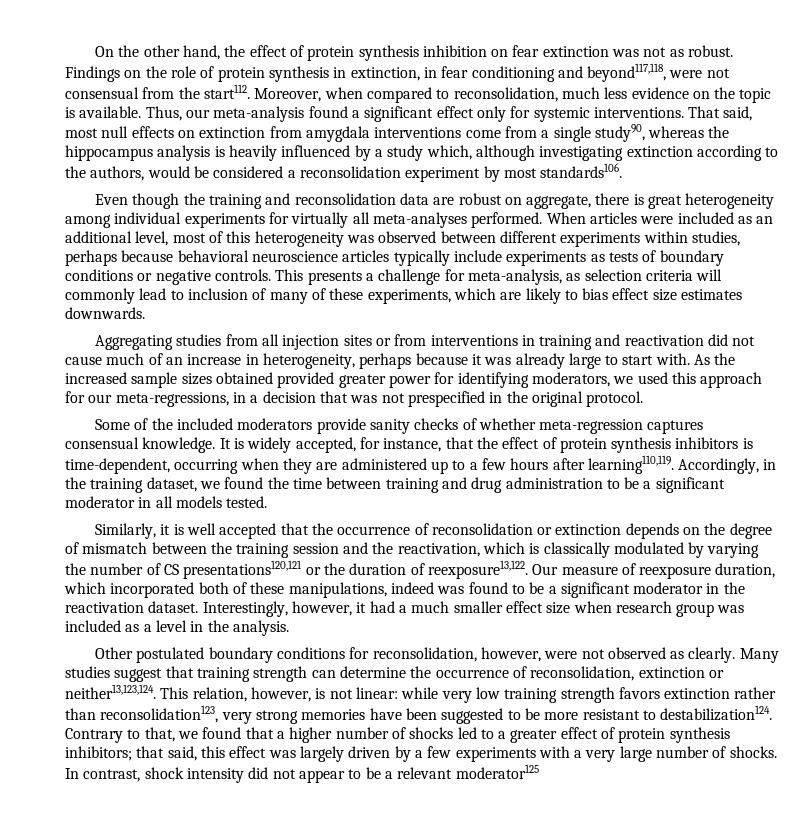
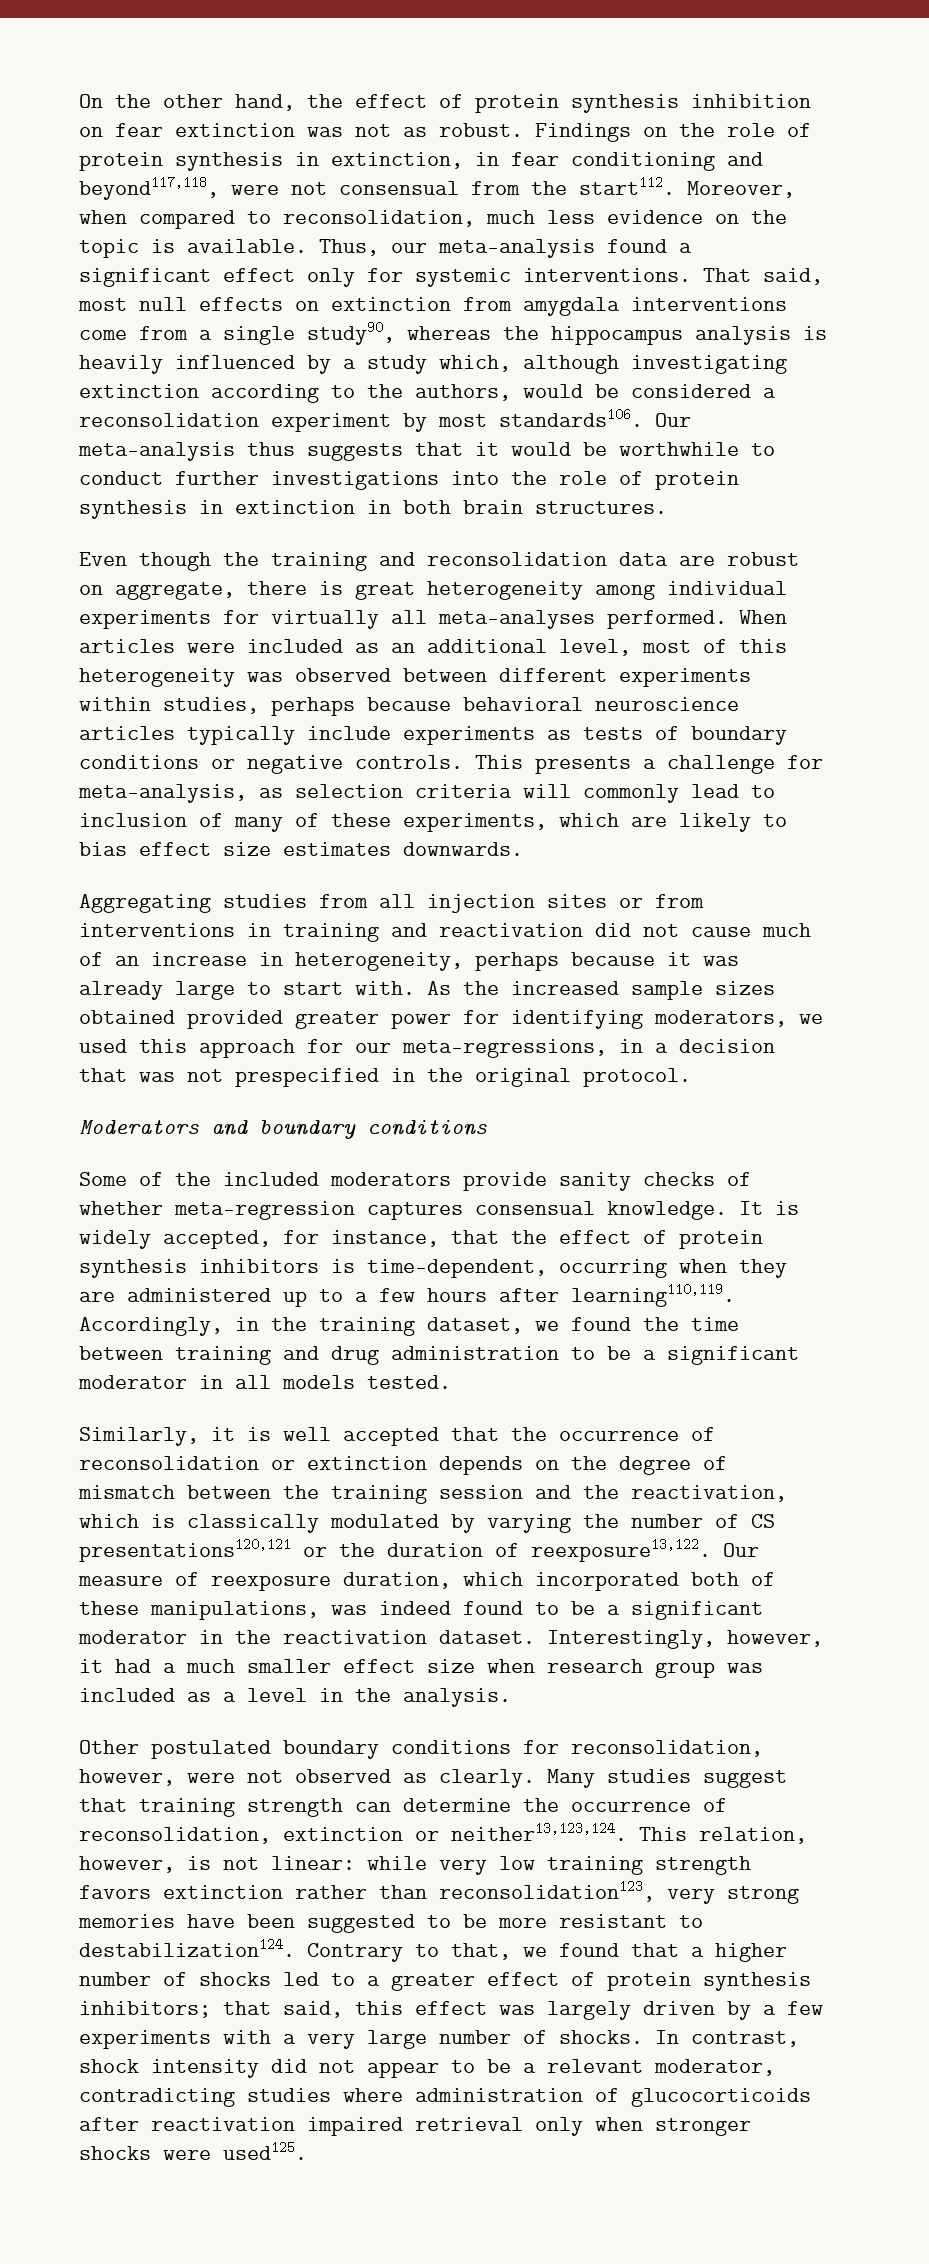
(623, 170) none -> [655,413,691,427] [78,442,775,461] [79,471,739,490] [79,500,667,519] Our meta-analysis thus suggests that it would be worthwhile to conduct further investigations into the role of protein synthesis in extinction in both brain structures.
(644, 399) none -> [79,1120,487,1139] // Moderators and boundary conditions
[390,582,465,594] indeed was -> [331,1601,451,1615] was indeed
[455,764,539,779] moderator125 -> [654,2059,775,2076] [79,2088,811,2107] [79,2117,751,2136] [79,2141,307,2160] moderator, contradicting studies where administration of glucocorticoids after reactivation impaired retrieval only when stronger shocks were used125.

